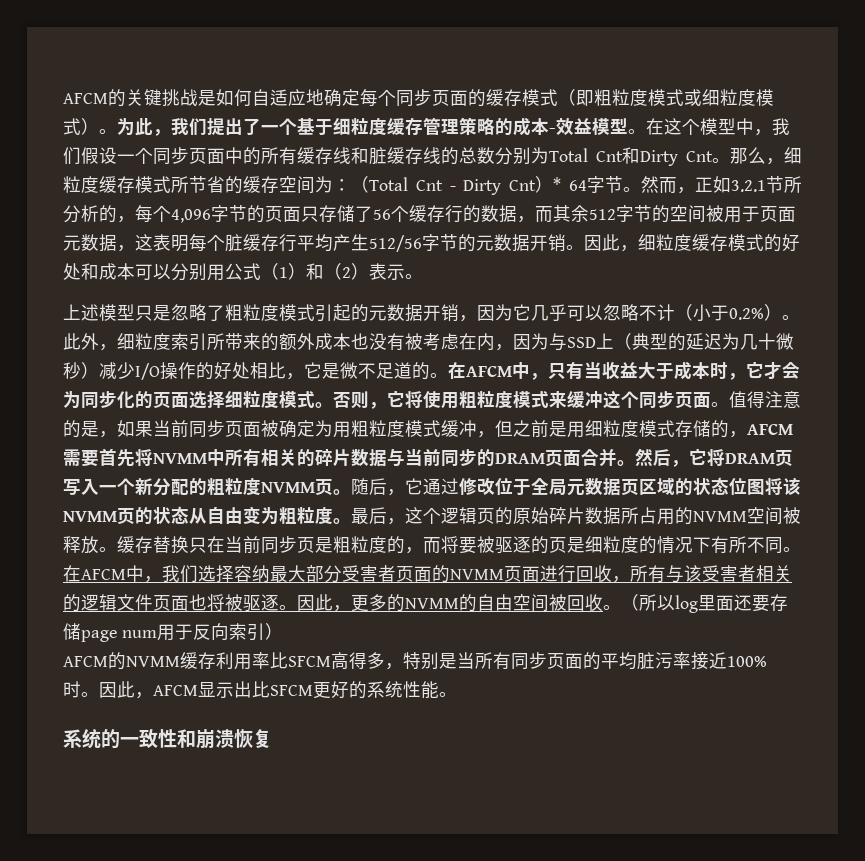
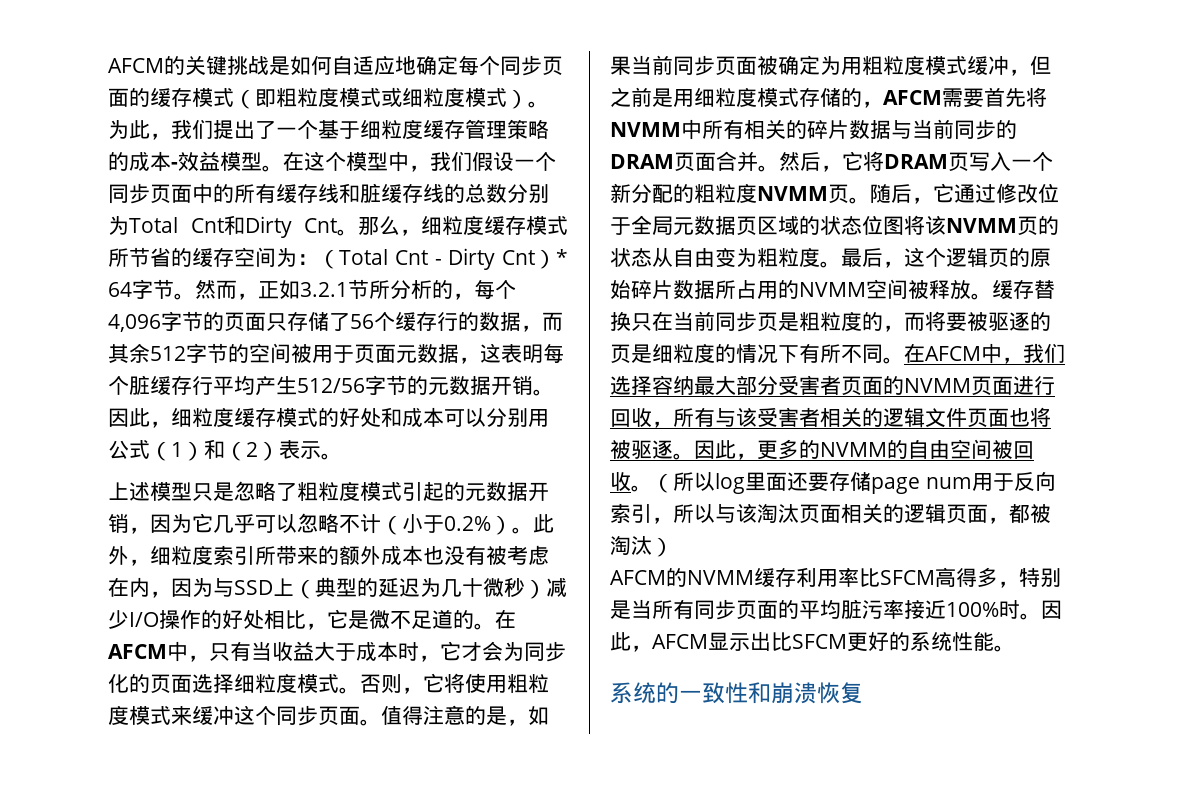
(265, 632) none -> [652,503,1051,524] [610,536,652,555] ，所以与该淘汰页面相关的逻辑页面，都被淘汰

